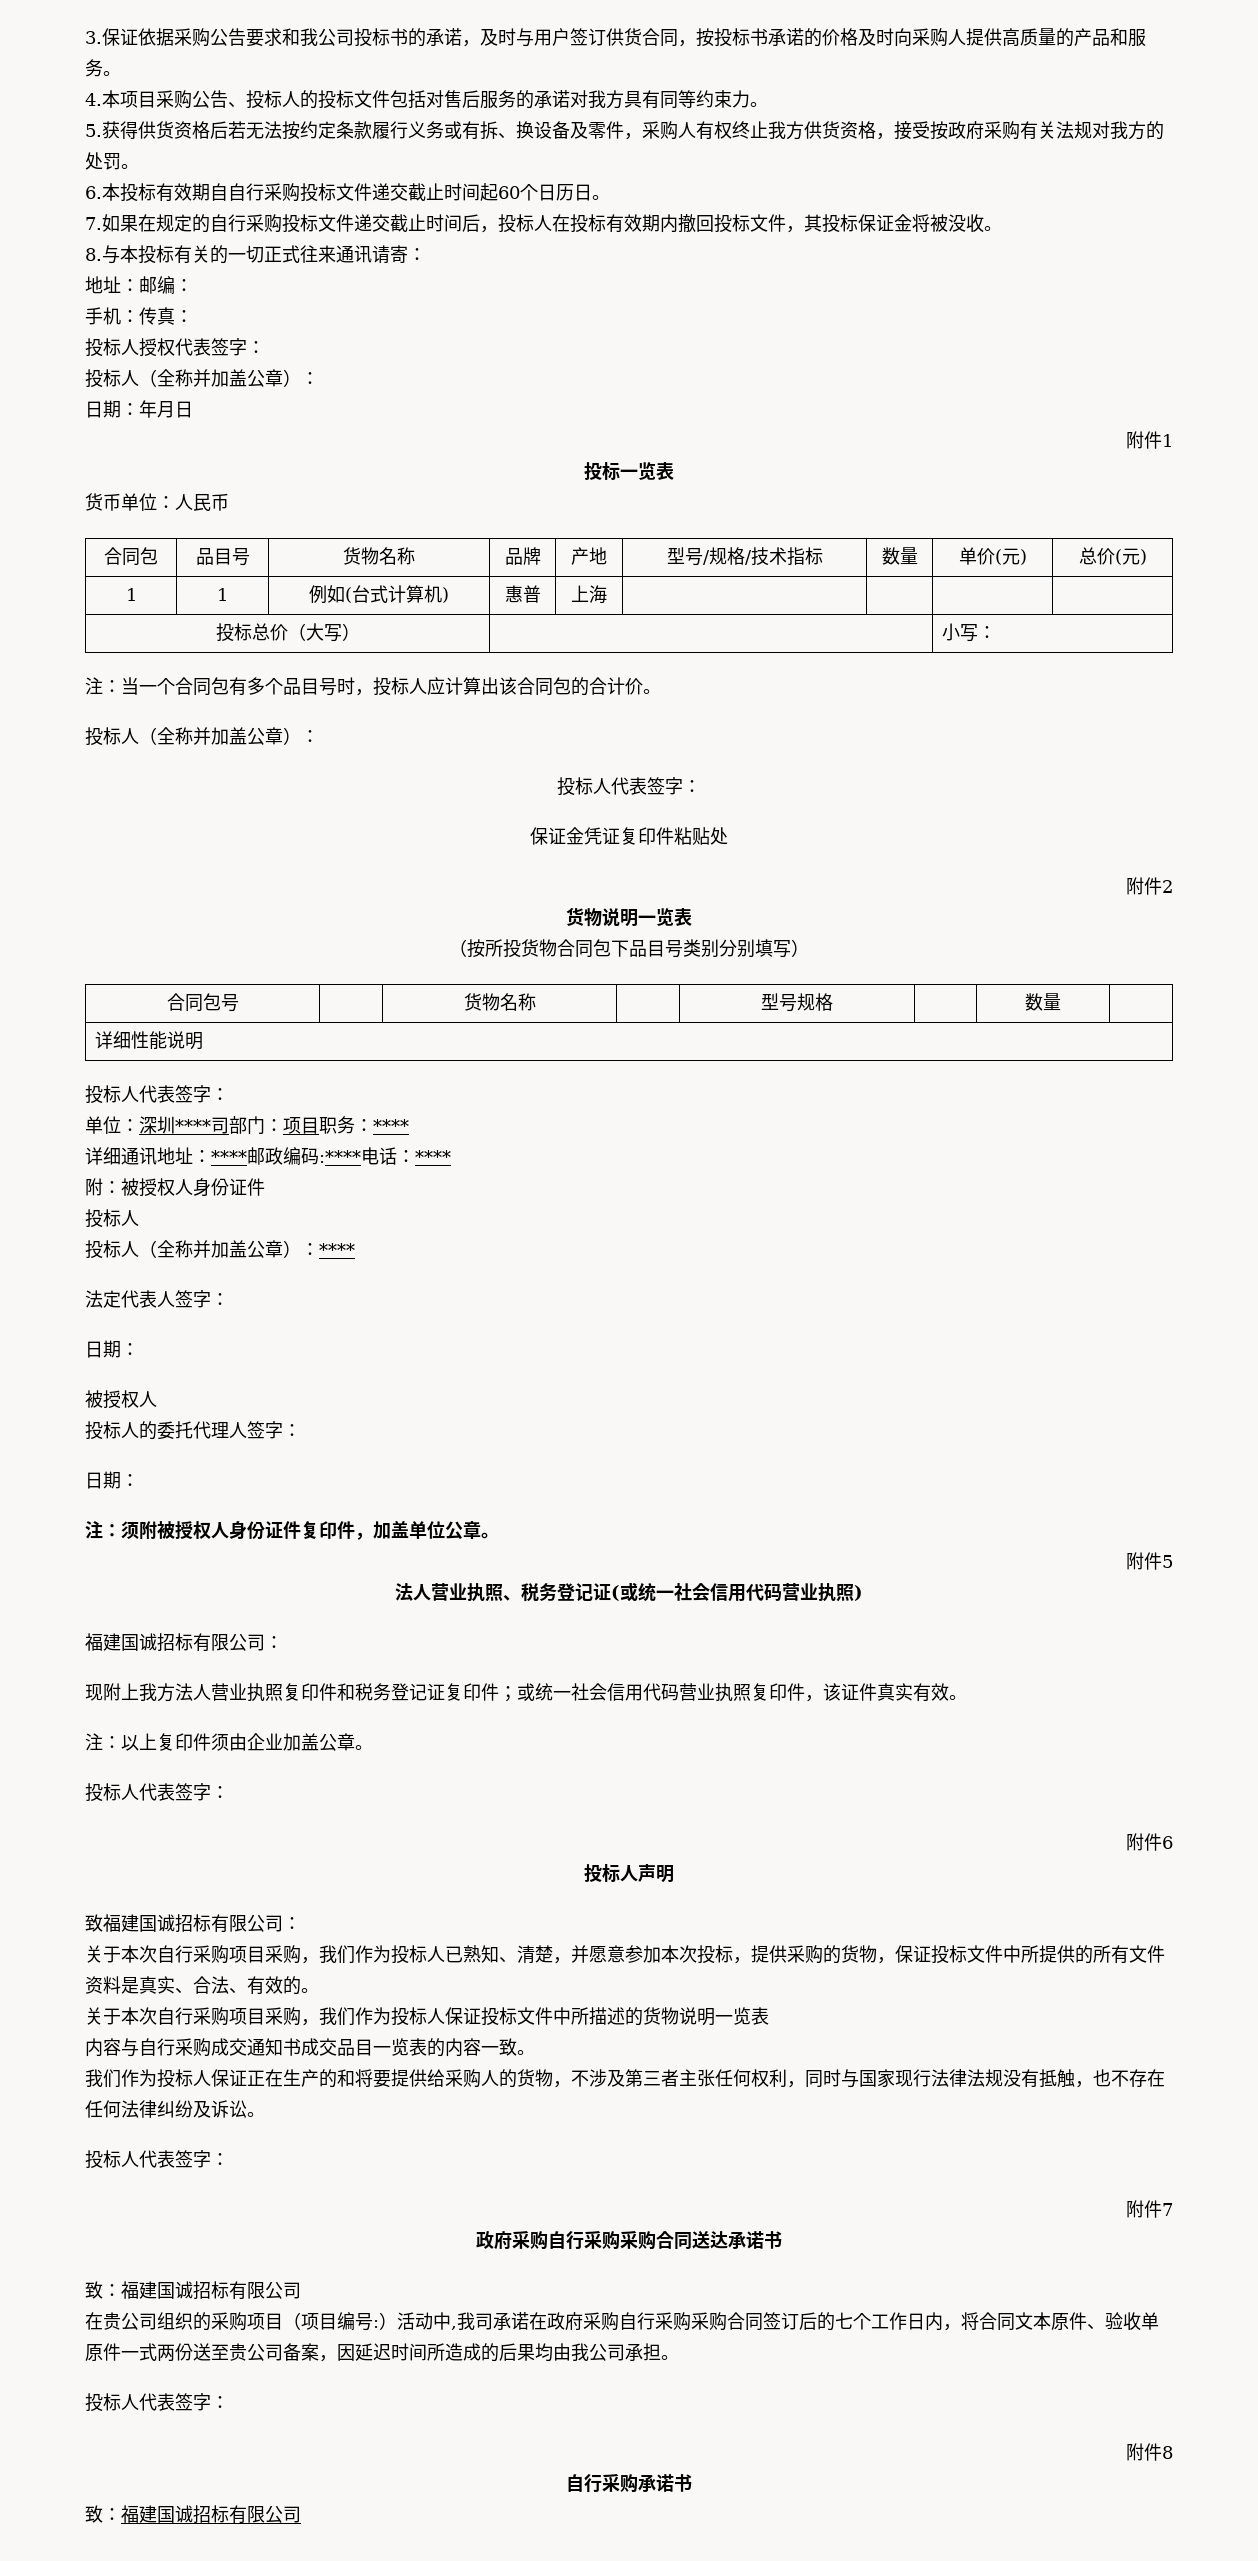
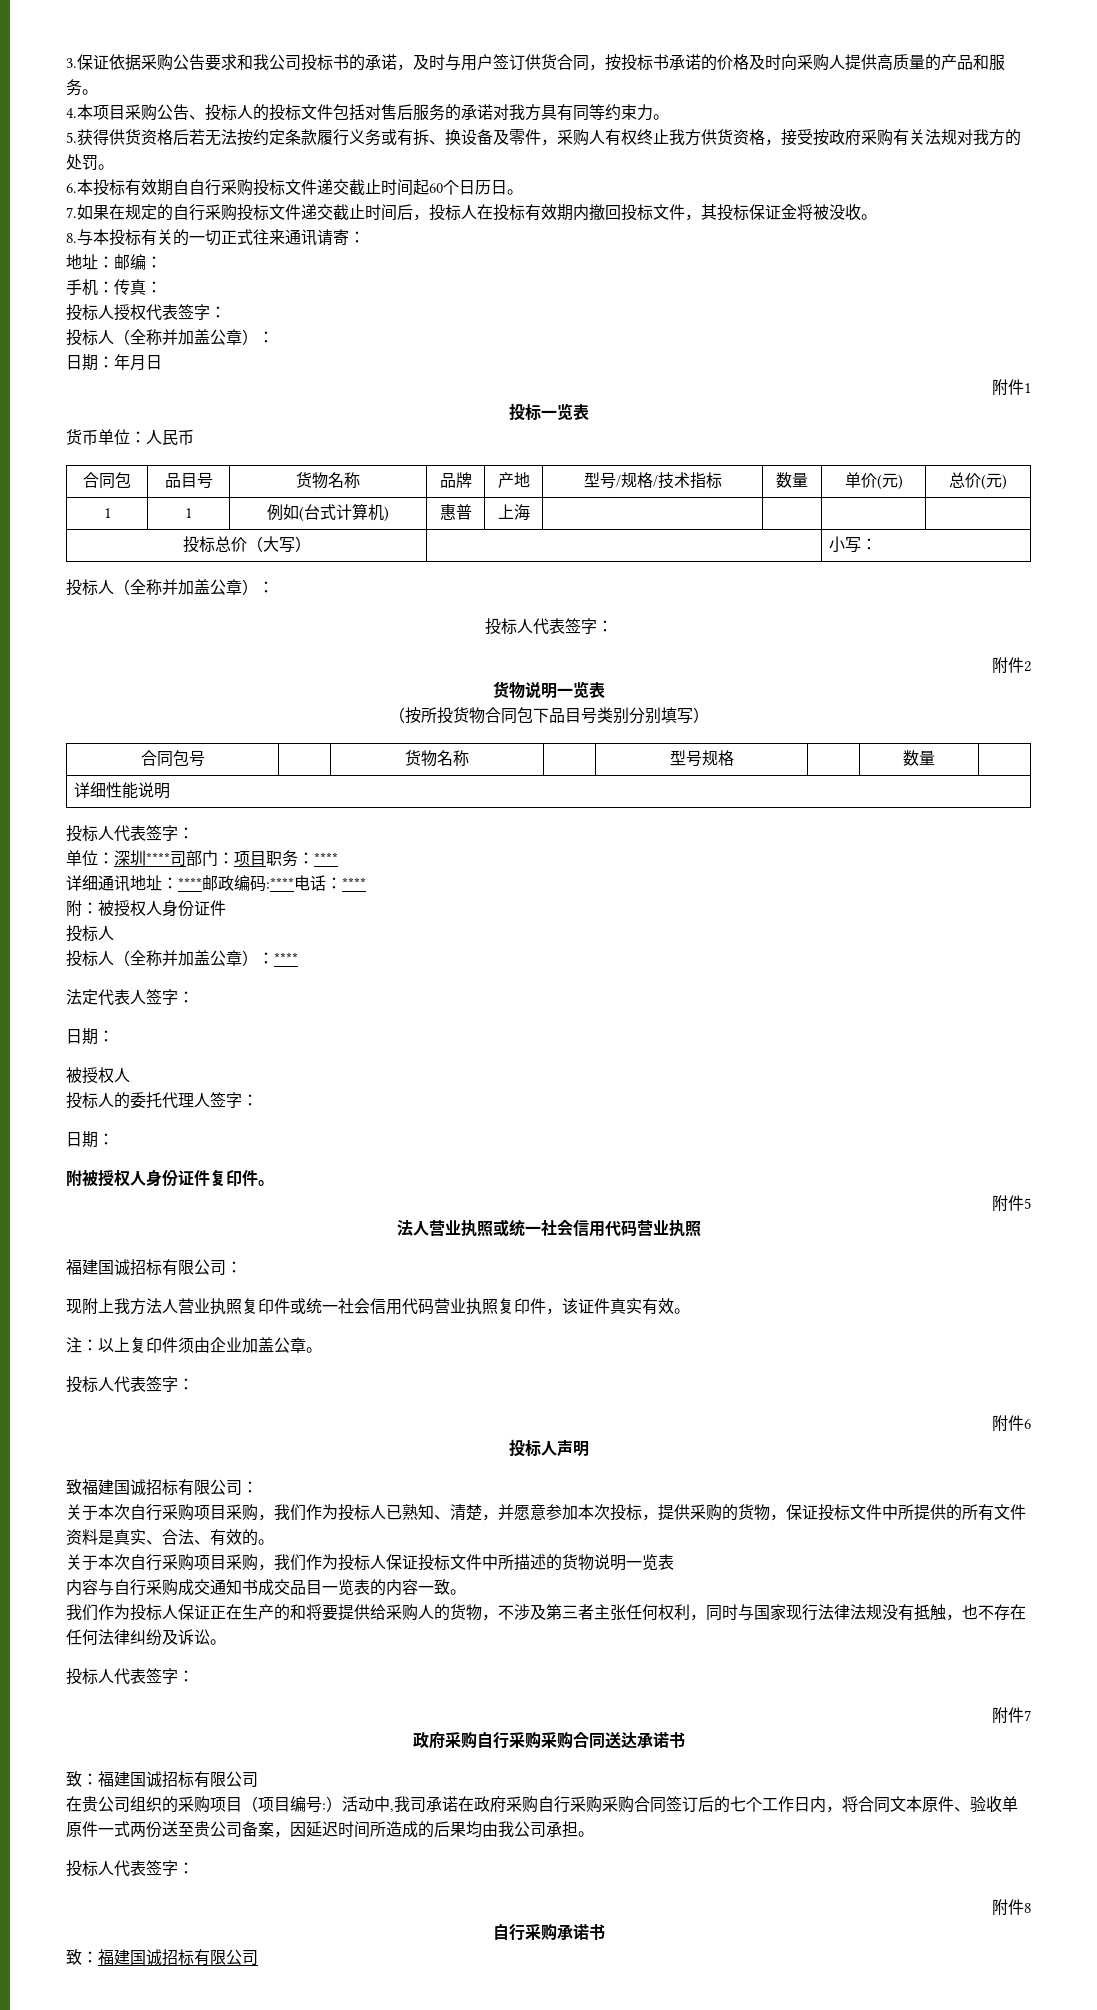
[85,677,661,696] // 注：当一个合同包有多个品目号时，投标人应计算出该合同包的合计价。 -> (877, 544) none
[530,827,728,845] // 保证金凭证复印件粘贴处 -> (613, 626) none
[85,1521,139,1540] 注：须 -> (114, 1139) none
[355,1520,481,1540] ，加盖单位公章 -> (258, 1178) none
[503,1582,863,1602] 、税务登记证(或统一社会信用代码营业执照) -> [492,1219,701,1237] 或统一社会信用代码营业执照
[337,1683,517,1702] 和税务登记证复印件； -> (290, 1306) none

